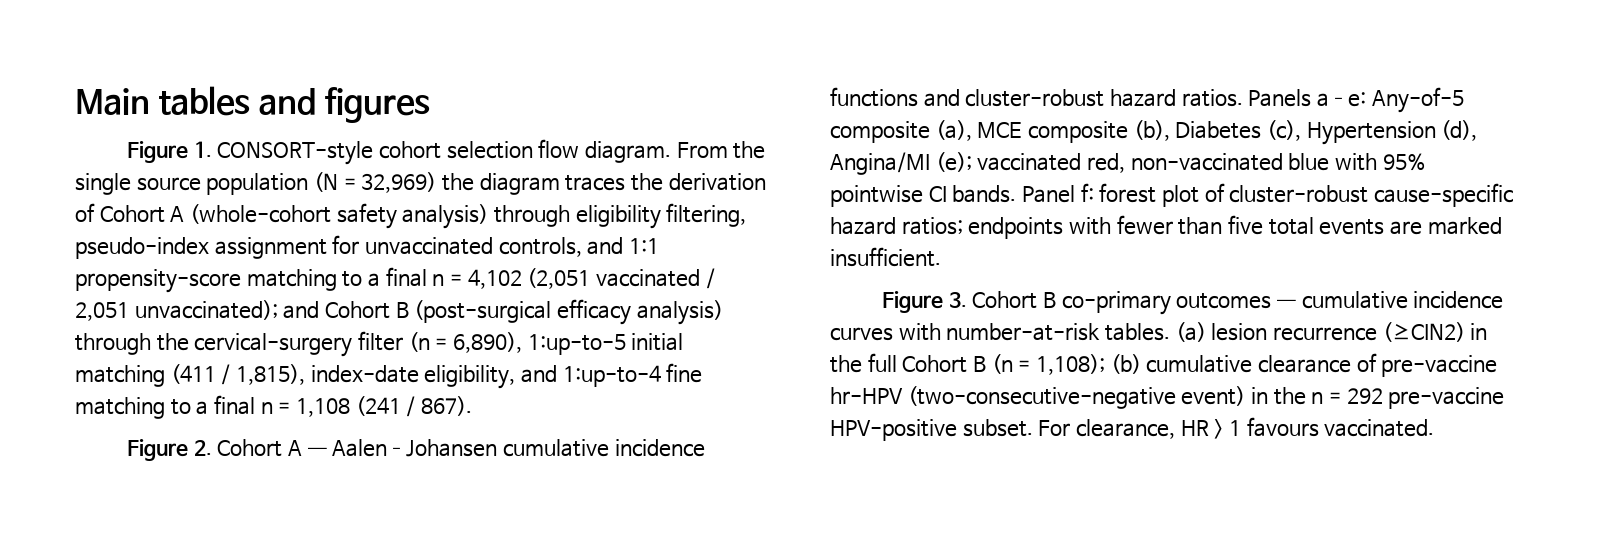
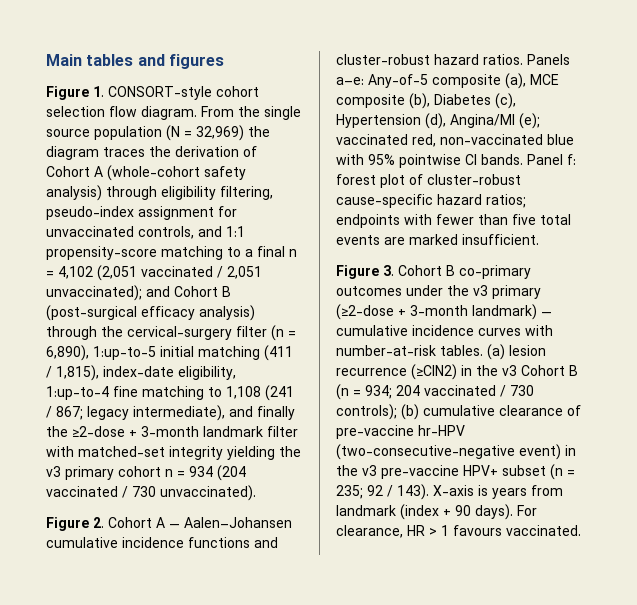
[520,365,557,383] and -> (236, 373) none
[196,395,473,417] a final n = 1,108 (241 / 867). -> [226,385,294,401] [46,405,295,421] [46,426,298,437] [46,446,301,460] [46,465,246,481] [46,485,256,501] 1,108 (241 / 867; legacy intermediate), and finally the ≥2-dose + 3-month landmark filter with matched-set integrity yielding the v3 primary cohort n = 934 (204 vaccinated / 730 unvaccinated).
(1272, 301) none -> [406,285,541,299] [336,304,537,320] under the v3 primary (≥2-dose + 3-month landmark)
[867,353,897,372] full -> [502,365,517,376] v3
[1036,354,1106,375] 1,108); -> [365,385,534,399] [336,404,397,420] 934; 204 vaccinated / 730 controls);
[1311,387,1505,409] [830,419,1033,441] n = 292 pre-vaccine HPV-positive subset. -> [362,464,575,480] [336,484,563,500] [336,504,513,520] v3 pre-vaccine HPV+ subset (n = 235; 92 / 143). X-axis is years from landmark (index + 90 days).

